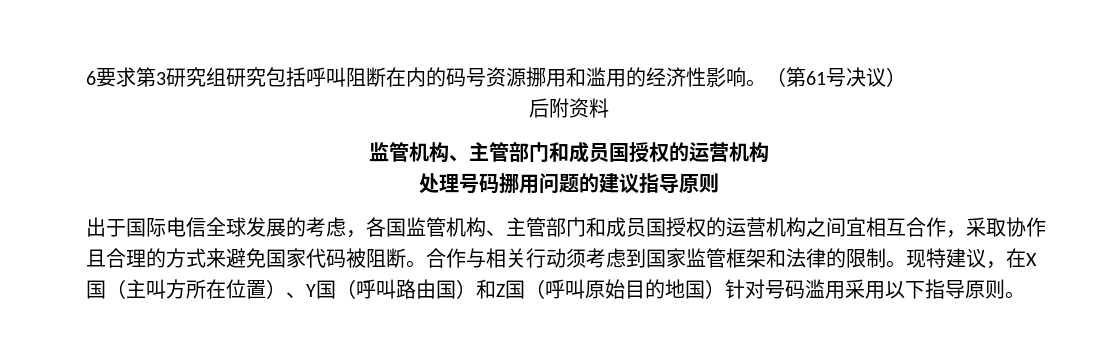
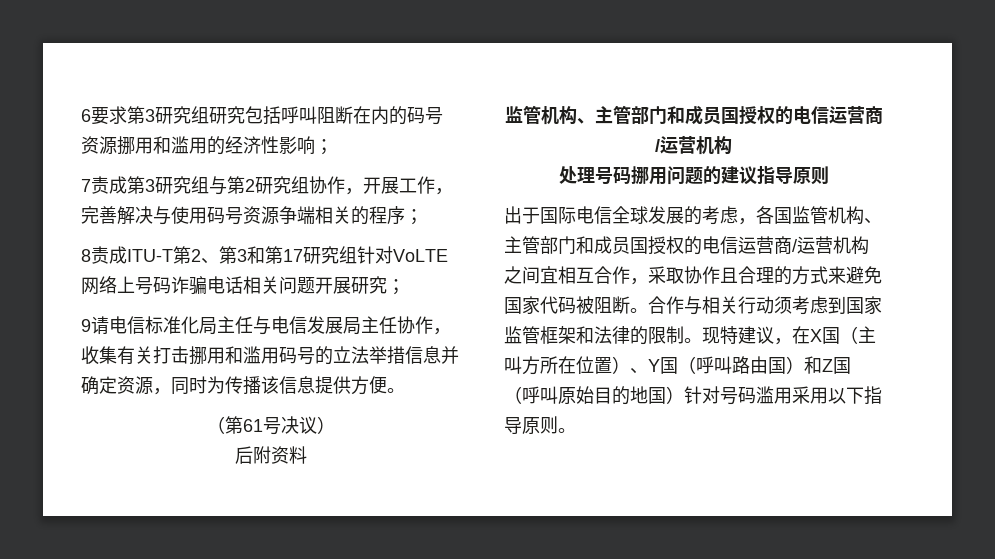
[746,79,766,87] 。 -> [315,139,333,155] [81,176,453,195] [81,206,423,225] [81,246,448,264] [81,276,405,295] [81,316,451,335] [81,346,459,365] [81,376,405,395] ； // 7责成第3研究组与第2研究组协作，开展工作，完善解决与使用码号资源争端相关的程序； // 8责成ITU-T第2、第3和第17研究组针对VoLTE网络上号码诈骗电话相关问题开展研究； // 9请电信标准化局主任与电信发展局主任协作，收集有关打击挪用和滥用码号的立法举措信息并确定资源，同时为传播该信息提供方便。 //
(689, 152) none -> [792,105,883,124] [655,139,660,152] 电信运营商/
(726, 227) none -> [702,236,797,254] 电信运营商/

